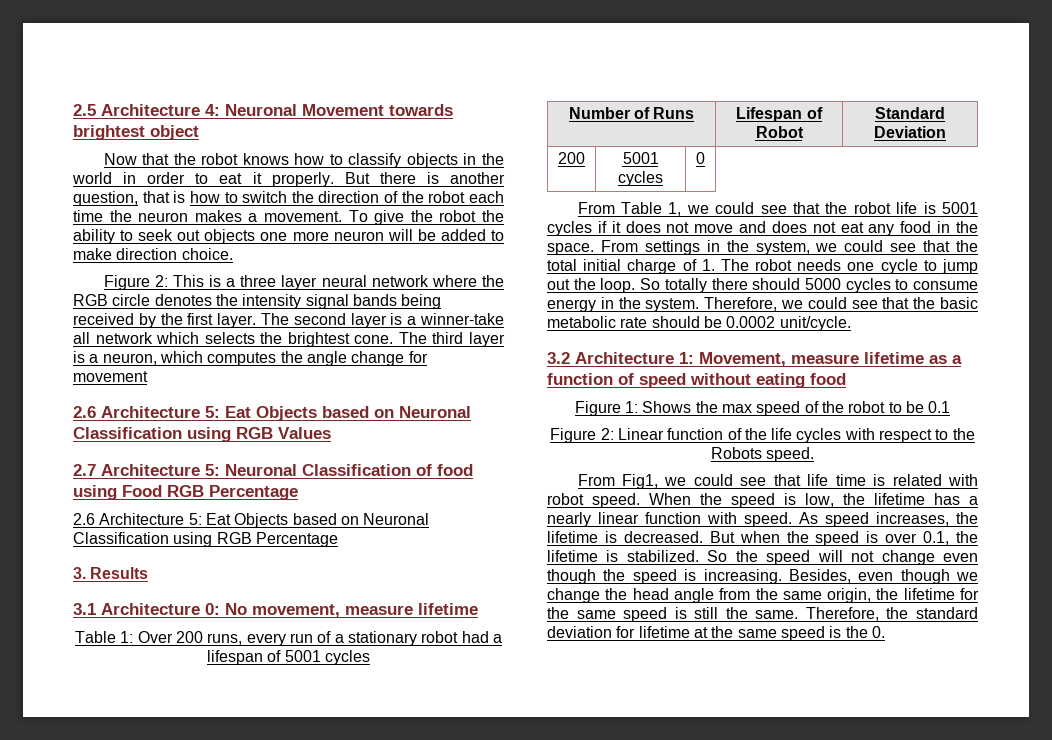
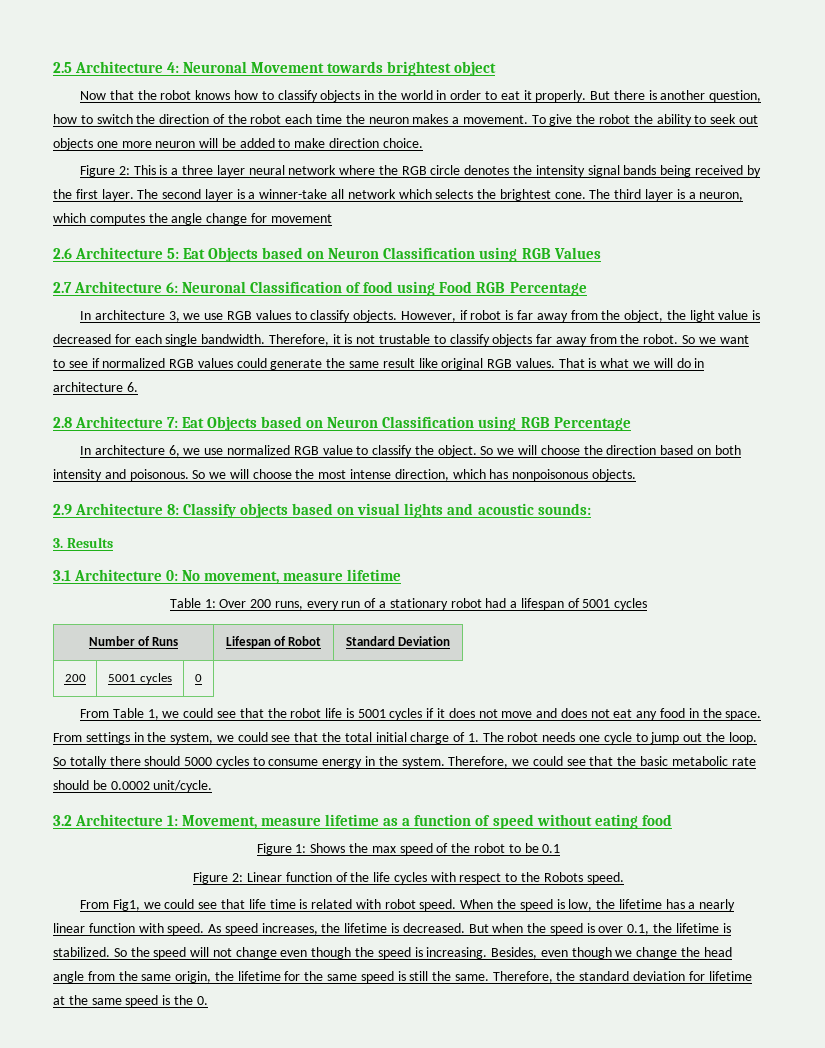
[142,191,186,203] that is -> (762, 96) none
[399,406,471,418] Neuronal -> [328,248,380,259] Neuron
[205,464,220,476] 5: -> [166,282,179,293] 6:
[73,513,430,528] 2.6 Architecture 5: Eat Objects based on Neuronal -> [80,310,761,322] [53,334,749,346] [53,358,705,370] [53,382,138,392] [53,416,379,431] In architecture 3, we use RGB values to classify objects. However, if robot is far away from the object, the light value is decreased for each single bandwidth. Therefore, it is not trustable to classify objects far away from the robot. So we want to see if normalized RGB values could generate the same result like original RGB values. That is what we will do in architecture 6. // 2.8 Architecture 7: Eat Objects based on Neuron
(338, 539) none -> [80,445,741,457] [53,469,636,481] [53,503,591,518] // In architecture 6, we use normalized RGB value to classify the object. So we will choose the direction based on both intensity and poisonous. So we will choose the most intense direction, which has nonpoisonous objects. // 2.9 Architecture 8: Classify objects based on visual lights and acoustic sounds:

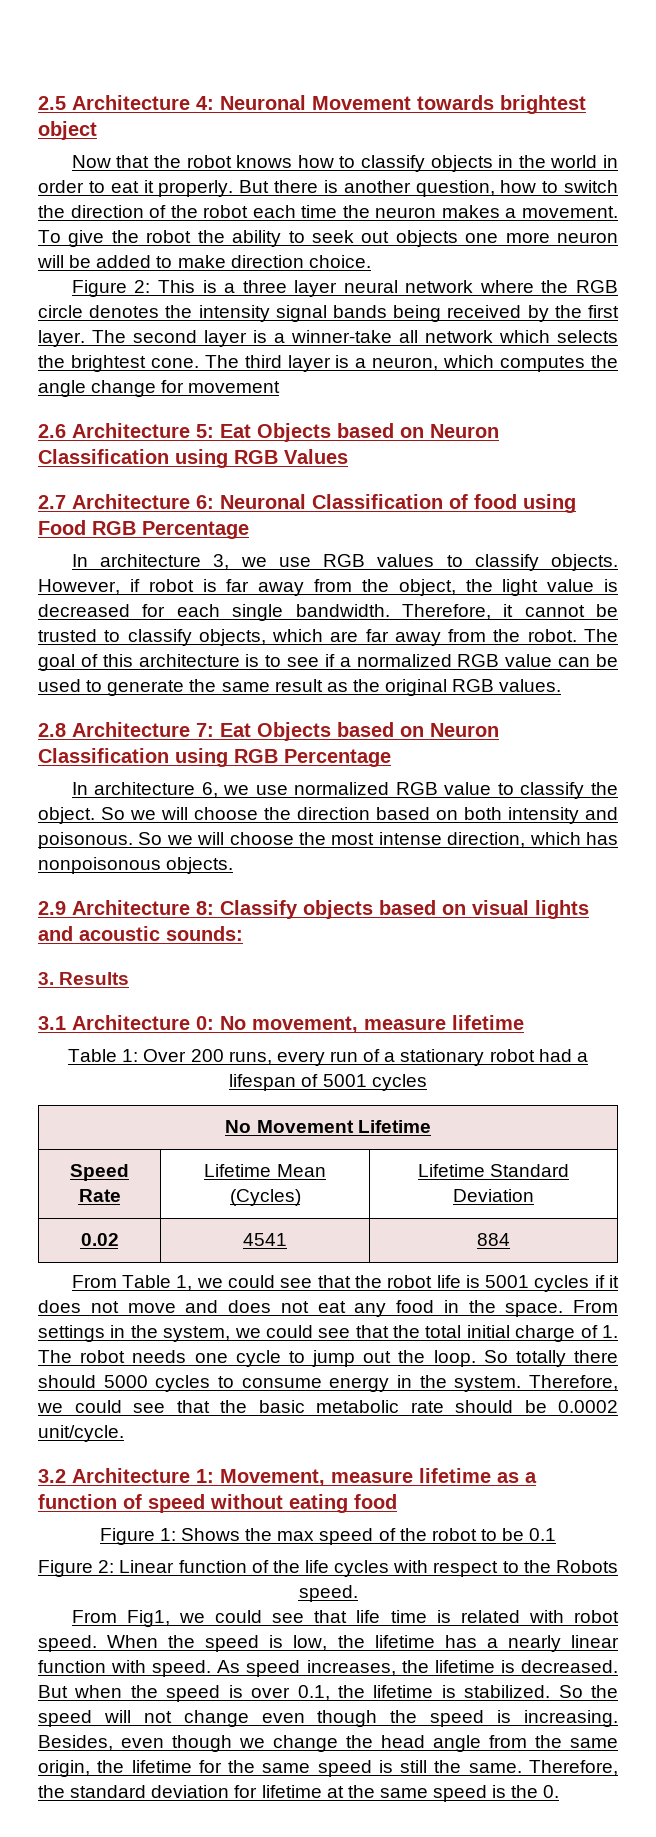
[344,334,533,346] is not trustable to classify objects -> [524,604,618,617] [38,629,359,646] cannot be trusted to classify objects, which are
[682,335,749,344] So we want -> [583,629,618,642] [38,654,260,671] The goal of this architecture is
[102,358,267,368] normalized RGB values could -> [339,654,618,667] [38,679,103,692] a normalized RGB value can be used to
[418,358,438,368] like -> [326,679,380,692] as the
[558,358,705,368] [53,382,138,392] That is what we will do in architecture 6. -> (562, 685) none
[88,636,179,646] [225,636,322,648] [345,636,451,646] [64,674,86,682] [108,673,172,684] [195,674,202,682] Number of Runs | Lifespan of Robot | Standard Deviation // 200 | 5001 cycles | 0 -> [225,1120,431,1133] [70,1164,129,1181] [78,1189,121,1202] [204,1164,326,1177] [229,1189,301,1206] [417,1164,570,1177] [453,1189,534,1202] [80,1233,119,1246] [243,1233,287,1246] [477,1233,510,1246] No Movement Lifetime // Speed Rate | Lifetime Mean (Cycles) | Lifetime Standard Deviation // 0.02 | 4541 | 884

